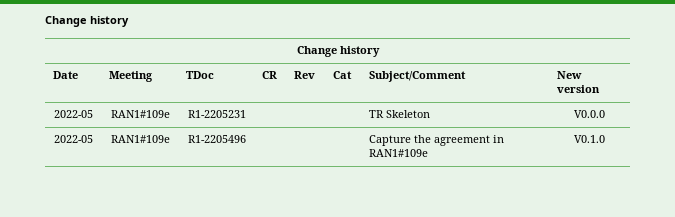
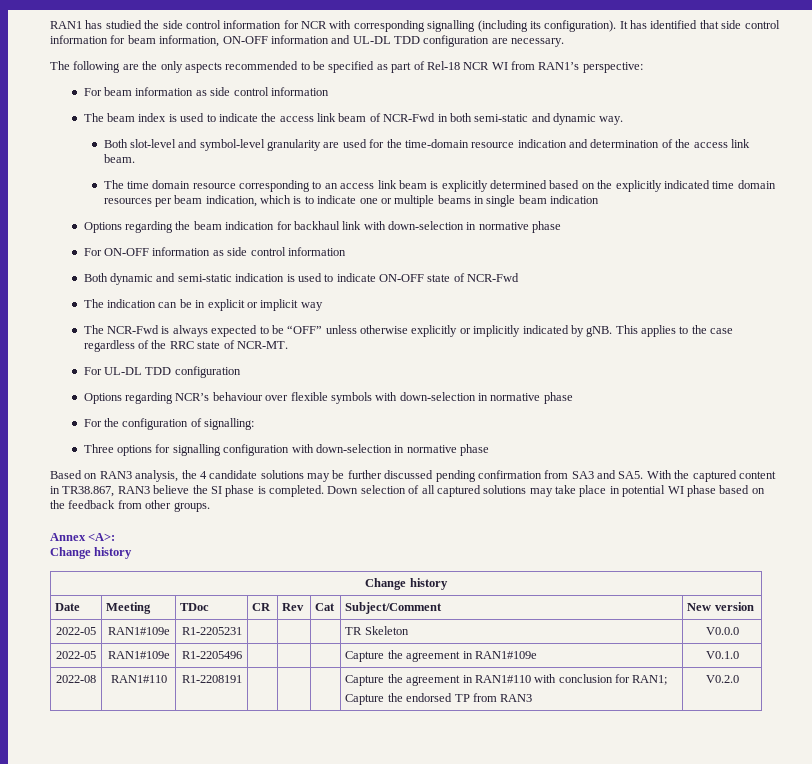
(45, 21) none -> [50,20,780,32] [50,35,565,47] [50,61,643,73] [83,87,329,96] [83,113,624,125] [103,139,750,151] [103,154,135,163] [103,180,776,192] [103,195,600,207] [83,221,562,233] [83,247,346,256] [83,273,520,285] [83,299,323,311] [83,325,734,337] [83,340,288,352] [83,366,241,378] [83,392,573,404] [83,418,255,430] [83,444,490,456] [50,470,776,482] [50,485,765,497] [50,500,210,512] [50,533,116,541] RAN1 has studied the side control information for NCR with corresponding signalling (including its configuration). It has identified that side control information for beam information, ON-OFF information and UL-DL TDD configuration are necessary. // The following are the only aspects recommended to be specified as part of Rel-18 NCR WI from RAN1’s perspective: // For beam information as side control information // The beam index is used to indicate the access link beam of NCR-Fwd in both semi-static and dynamic way. // Both slot-level and symbol-level granularity are used for the time-domain resource indication and determination of the access link beam. // The time domain resource corresponding to an access link beam is explicitly determined based on the explicitly indicated time domain resources per beam indication, which is to indicate one or multiple beams in single beam indication // Options regarding the beam indication for backhaul link with down-selection in normative phase // For ON-OFF information as side control information // Both dynamic and semi-static indication is used to indicate ON-OFF state of NCR-Fwd // The indication can be in explicit or implicit way // The NCR-Fwd is always expected to be “OFF” unless otherwise explicitly or implicitly indicated by gNB. This applies to the case regardless of the RRC state of NCR-MT. // For UL-DL TDD configuration // Options regarding NCR’s behaviour over flexible symbols with down-selection in normative phase // For the configuration of signalling: // Three options for signalling configuration with down-selection in normative phase // Based on RAN3 analysis, the 4 candidate solutions may be further discussed pending confirmation from SA3 and SA5. With the captured content in TR38.867, RAN3 believe the SI phase is completed. Down selection of all captured solutions may take place in potential WI phase based on the feedback from other groups. // Annex <A>: //
(605, 139) none -> [56,675,96,683] [110,675,167,683] [181,675,242,683] [345,674,668,686] [345,693,533,705] [705,675,739,683] // 2022-08 | RAN1#110 | R1-2208191 | | | | Capture the agreement in RAN1#110 with conclusion for RAN1; // Capture the endorsed TP from RAN3 | V0.2.0

